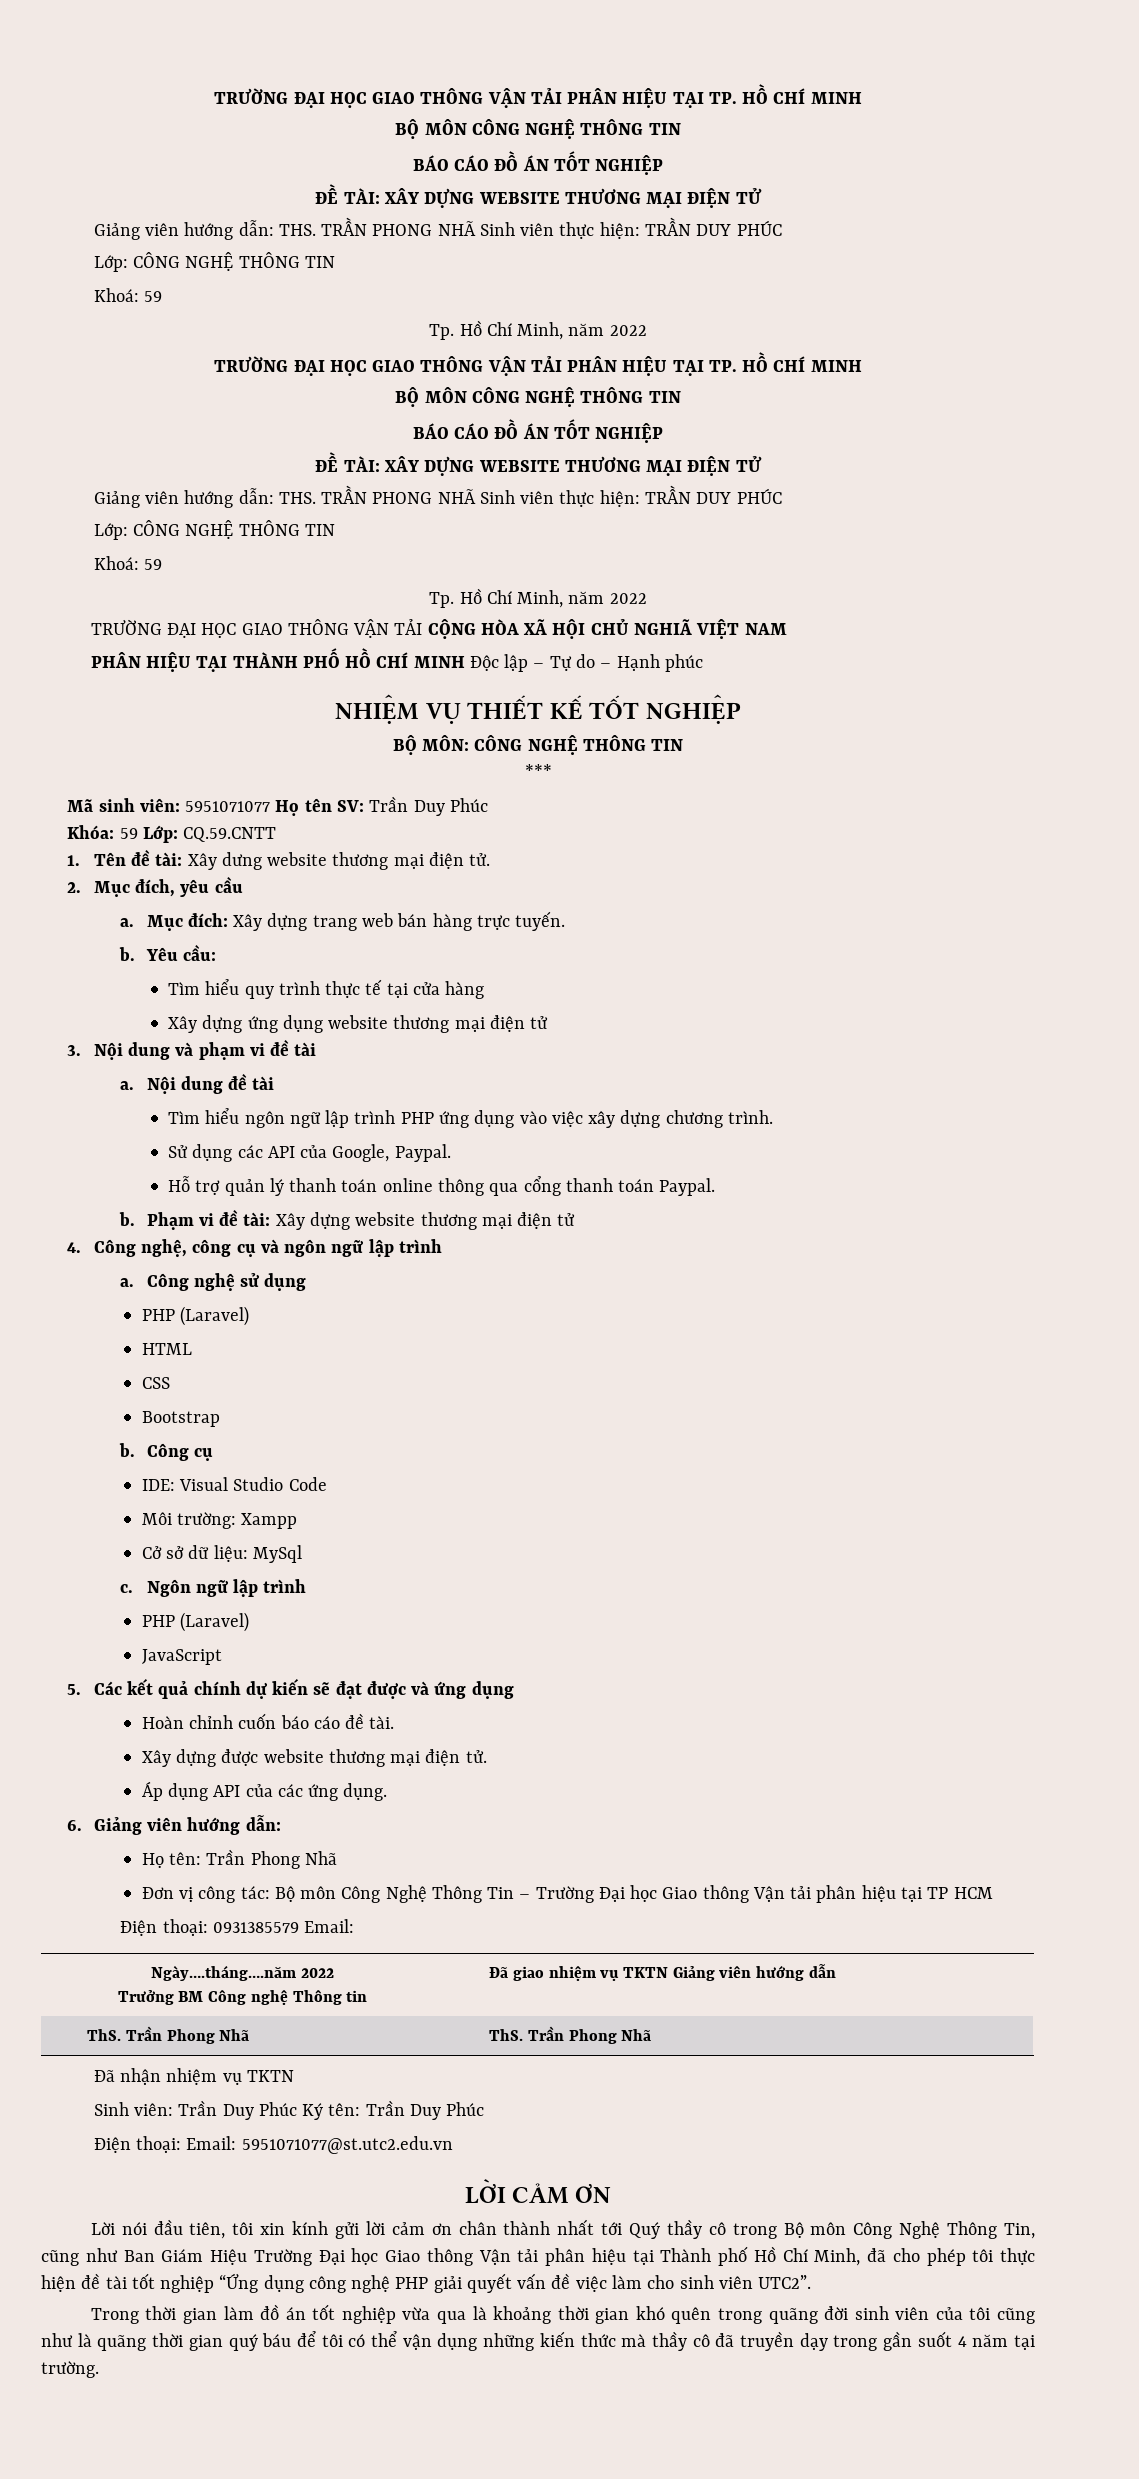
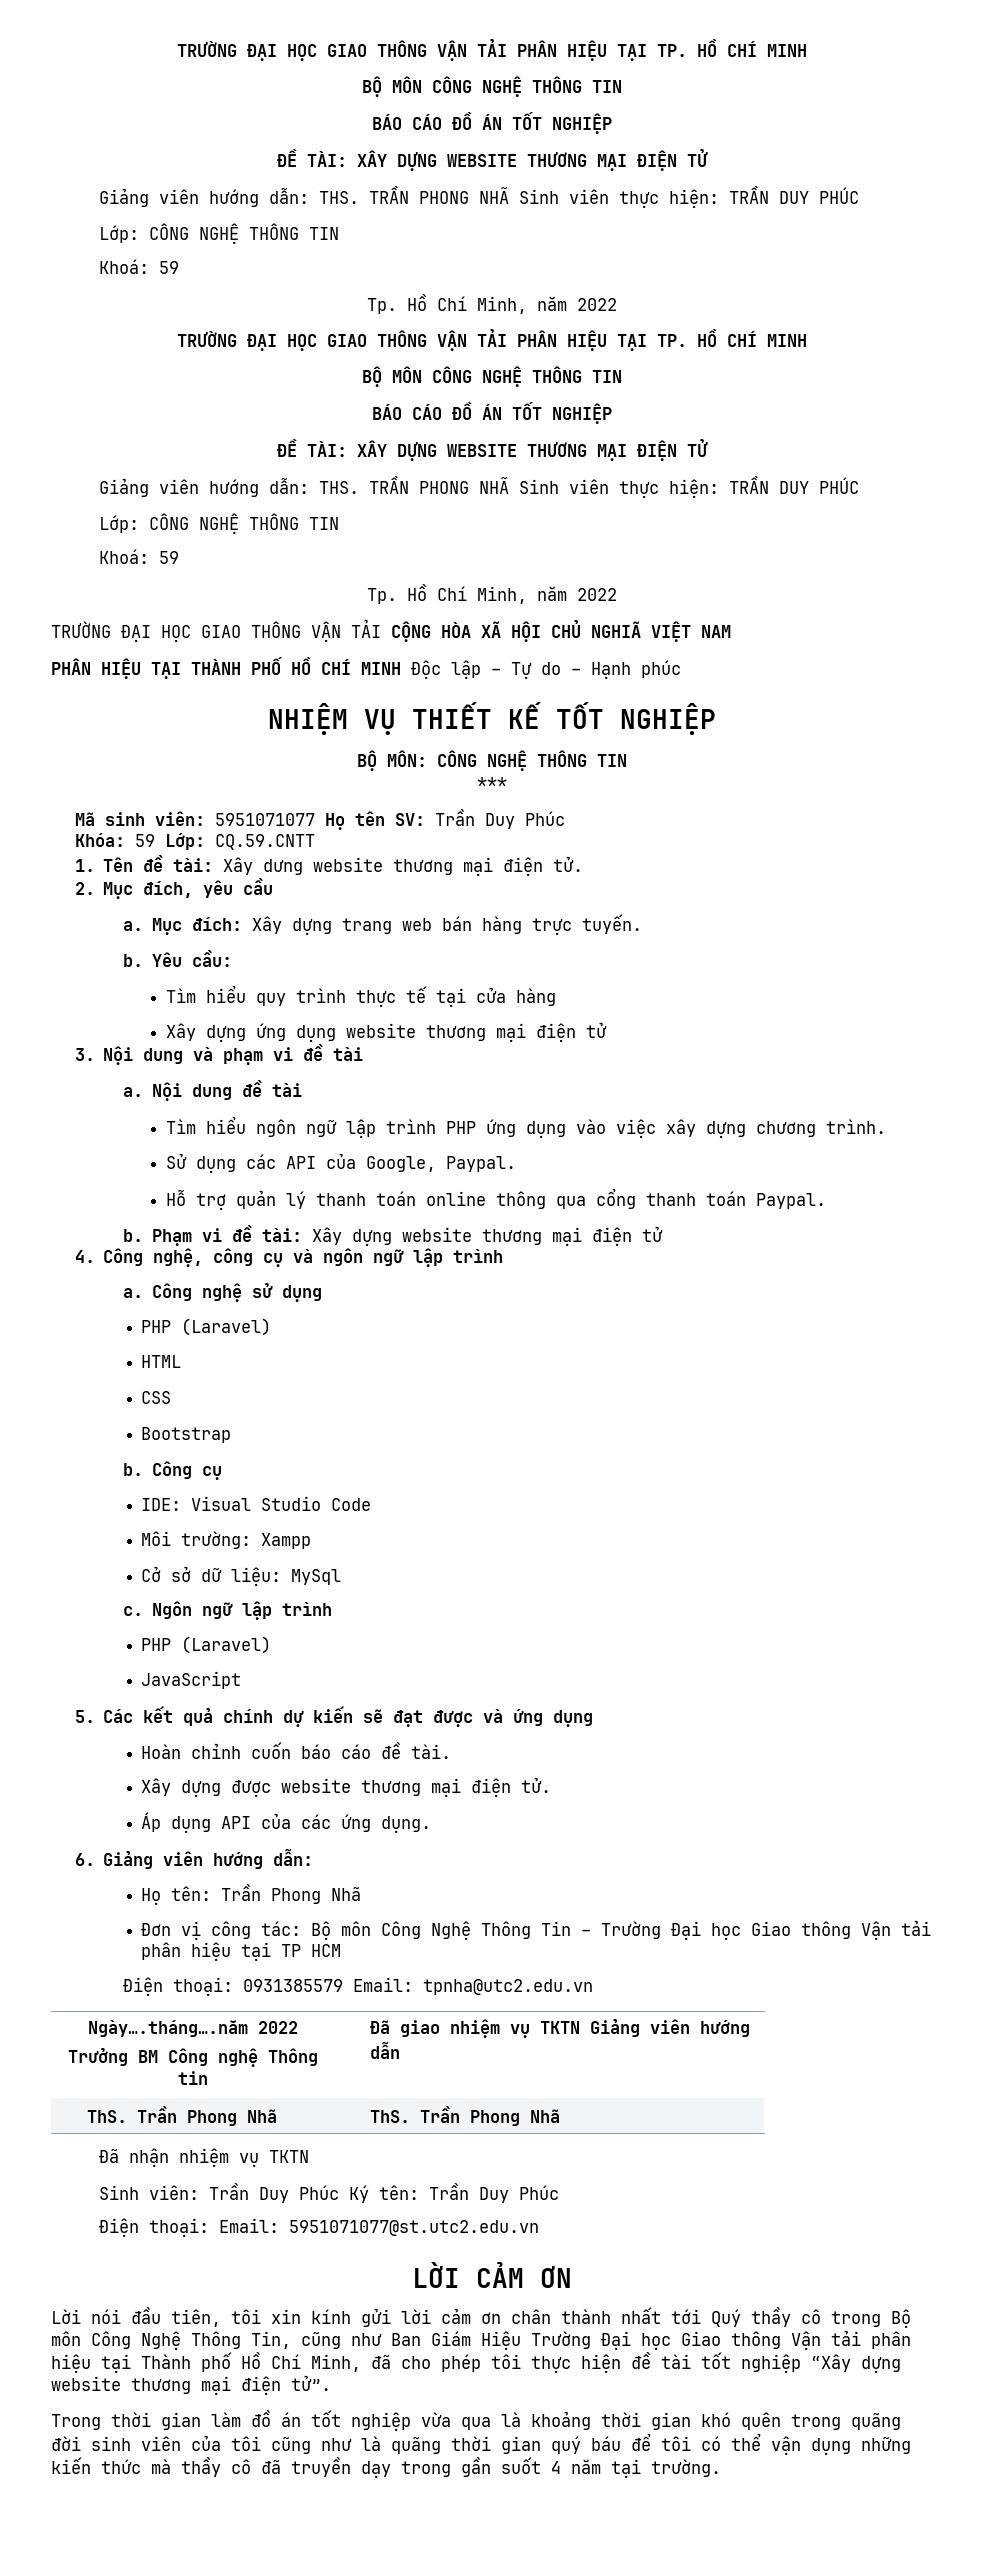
(355, 1926) none -> [423,1979,594,1995] tpnha@utc2.edu.vn
[219,2273,812,2293] “Ứng dụng công nghệ PHP giải quyết vấn đề việc làm cho sinh viên UTC2”. -> [811,2354,901,2373] [51,2375,331,2395] “Xây dựng website thương mại điện tử”.

